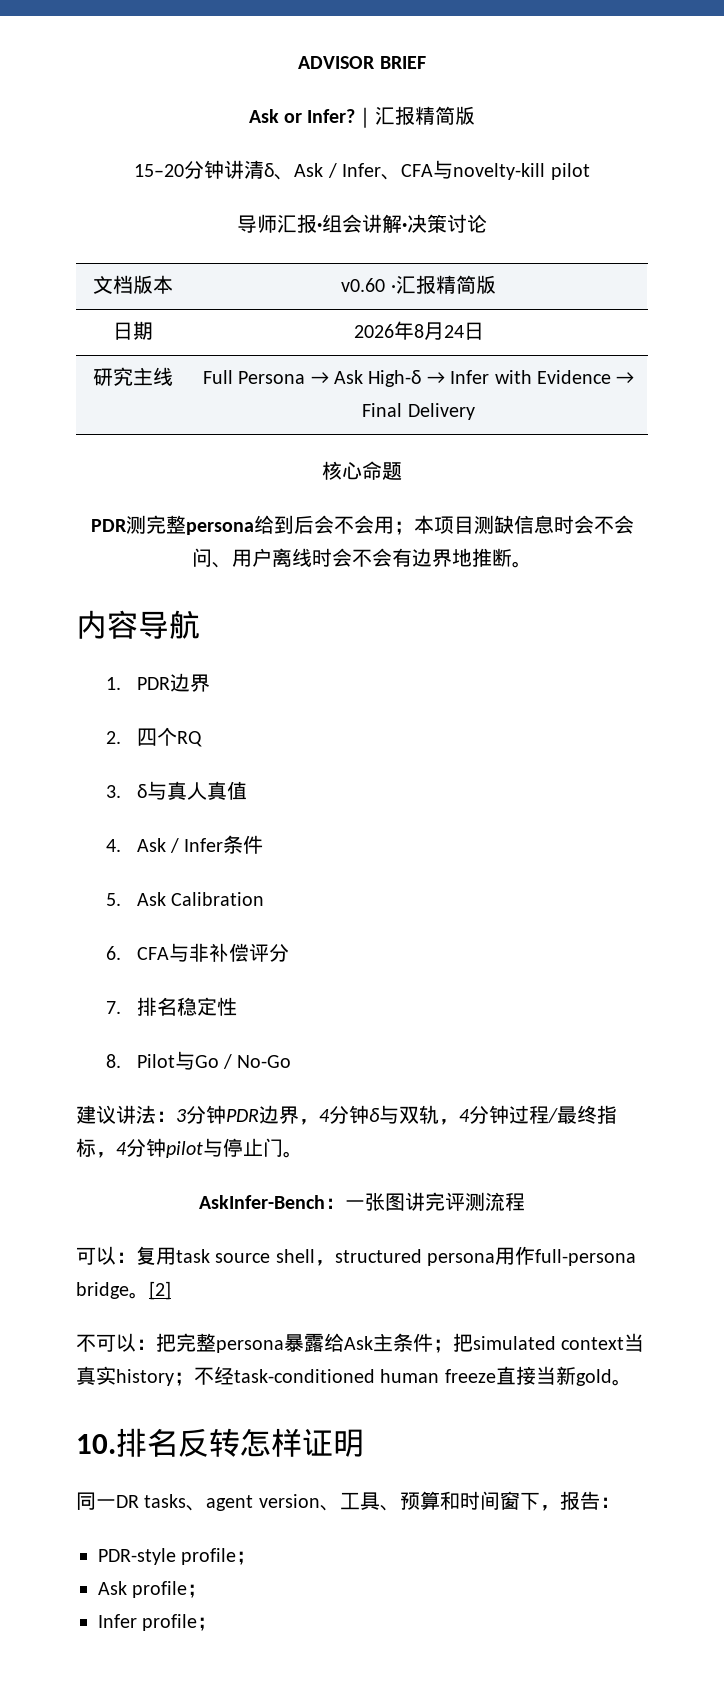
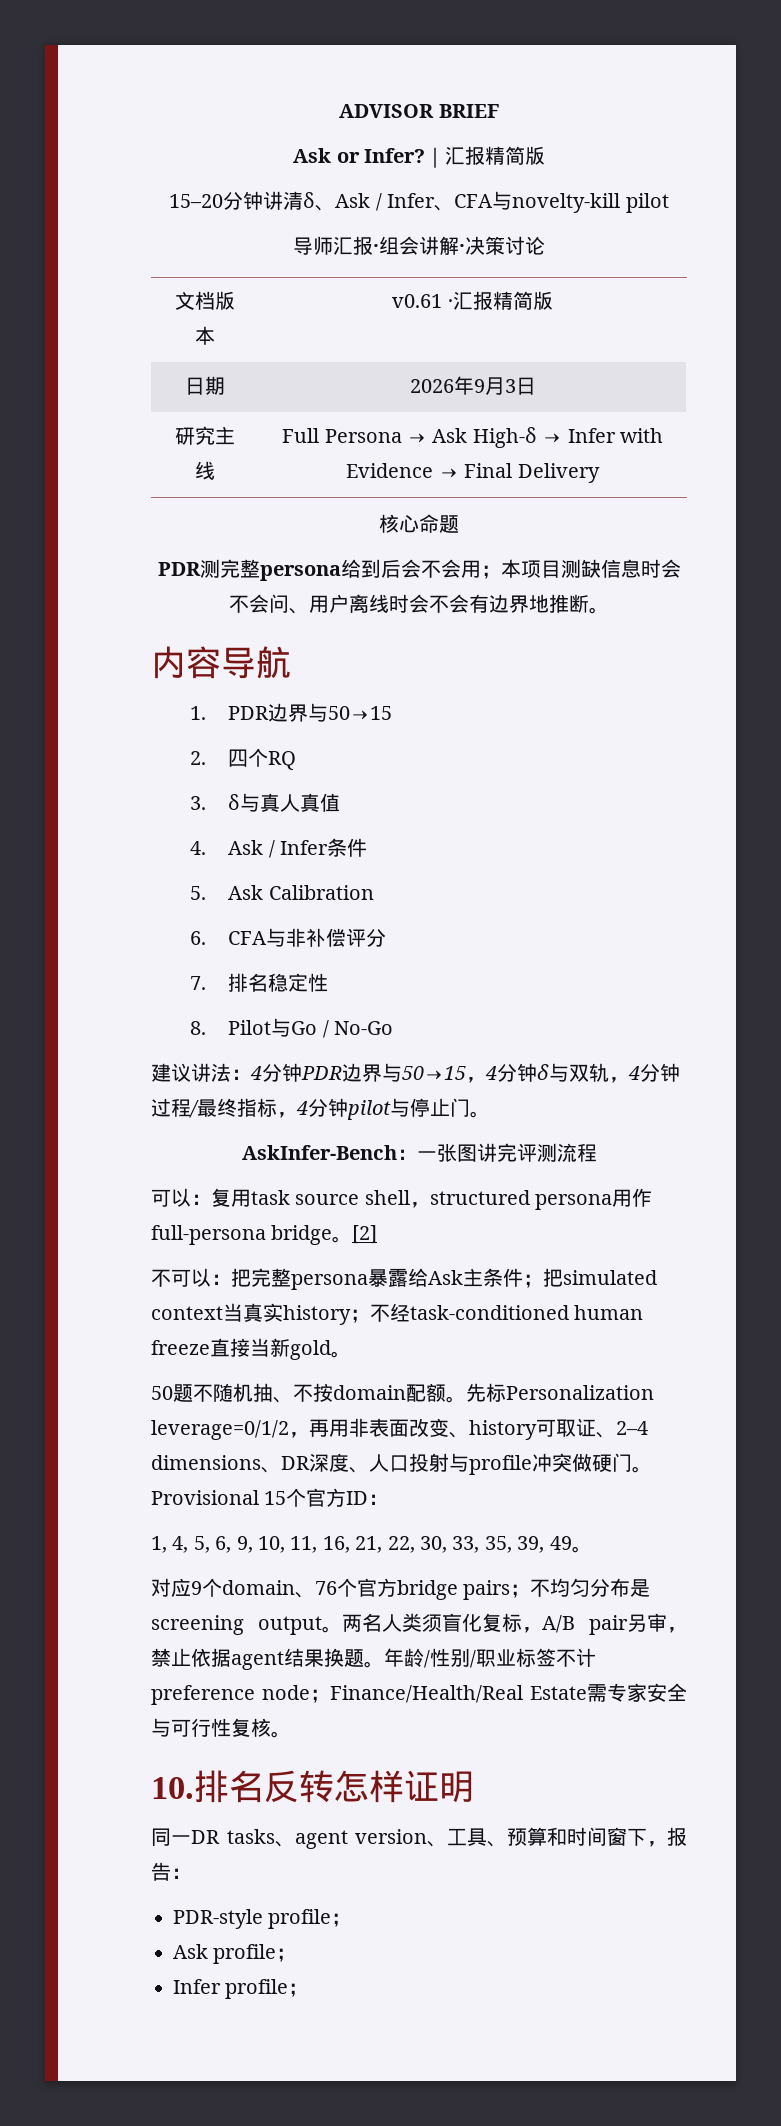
[341,278,386,292] v0.60 -> [392,294,443,308] v0.61
[413,322,464,340] 8月24 -> [473,377,516,395] 9月3
(210, 683) none -> [308,703,393,722] 与50→15
[176,1109,186,1122] 3 -> [250,1066,262,1080] 4
(299, 1115) none -> [382,1063,466,1082] 与50→15
(632, 1382) none -> [151,1383,654,1403] [151,1418,648,1440] [151,1453,652,1475] [151,1488,389,1507] [151,1536,592,1553] [151,1578,651,1600] [151,1613,687,1635] [151,1648,596,1670] [151,1683,687,1705] [151,1718,291,1738] // 50题不随机抽、不按domain配额。先标Personalization leverage=0/1/2，再用非表面改变、history可取证、2–4 dimensions、DR深度、人口投射与profile冲突做硬门。Provisional 15个官方ID： // 1, 4, 5, 6, 9, 10, 11, 16, 21, 22, 30, 33, 35, 39, 49。 // 对应9个domain、76个官方bridge pairs；不均匀分布是screening output。两名人类须盲化复标，A/B pair另审，禁止依据agent结果换题。年龄/性别/职业标签不计preference node；Finance/Health/Real Estate需专家安全与可行性复核。

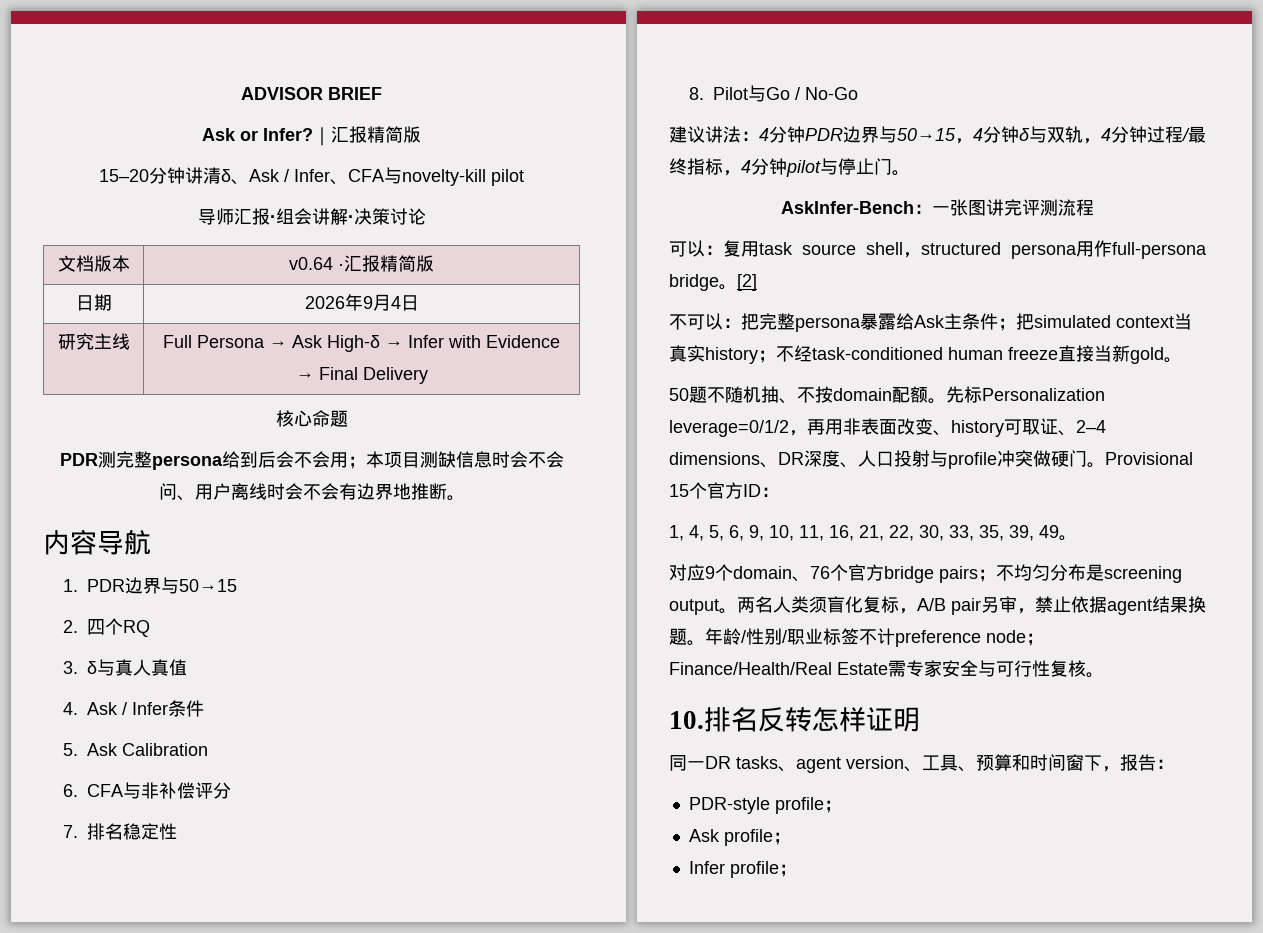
[392,294,443,308] v0.61 -> [289,257,333,270] v0.64
[504,379,516,393] 3 -> [390,296,401,309] 4

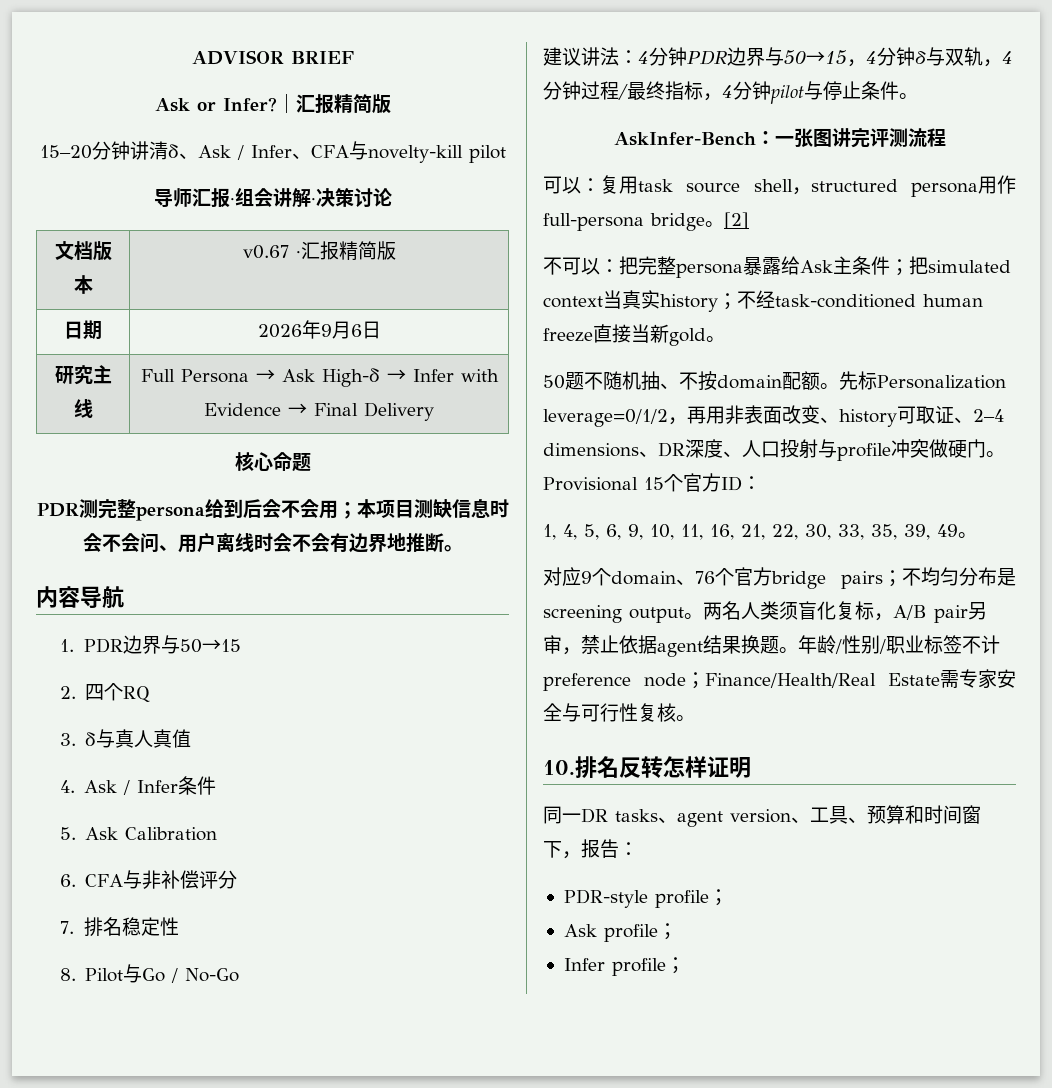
[289,257,333,270] v0.64 -> [242,245,289,259] v0.67
[390,296,401,309] 4 -> [350,324,362,337] 6
[874,158,892,175] 门 -> [861,81,899,100] 条件

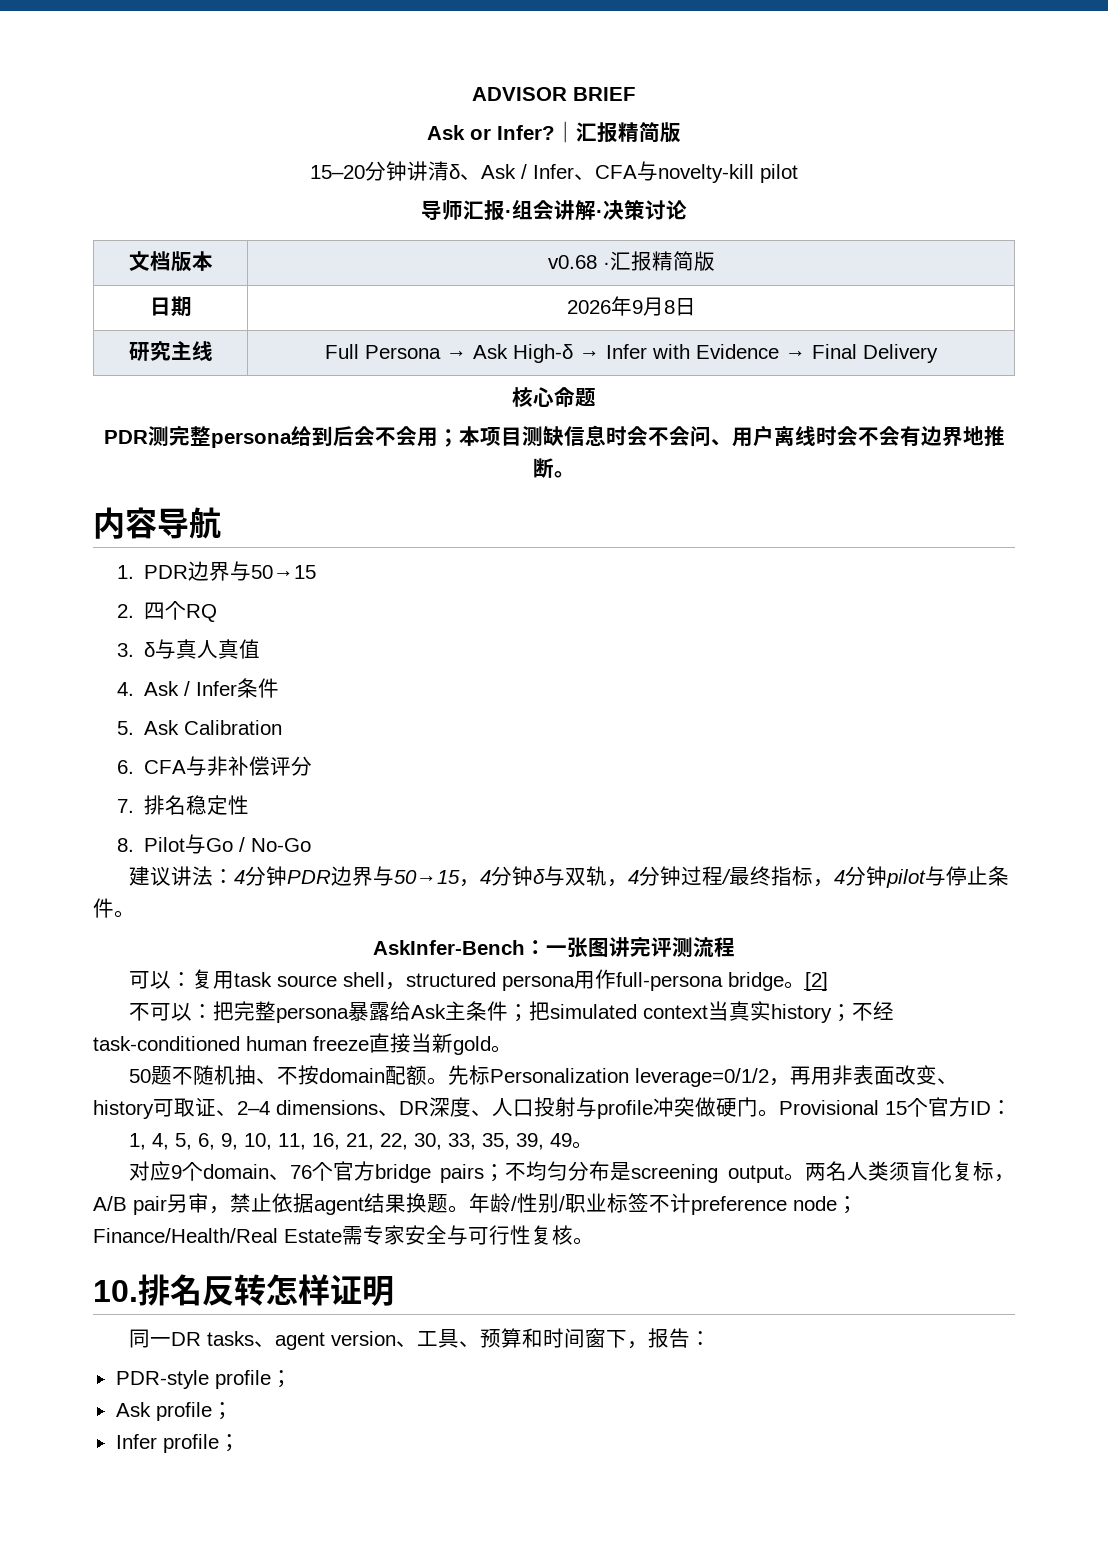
[242,245,289,259] v0.67 -> [547,255,597,269] v0.68
[350,324,362,337] 6 -> [663,300,675,314] 8

